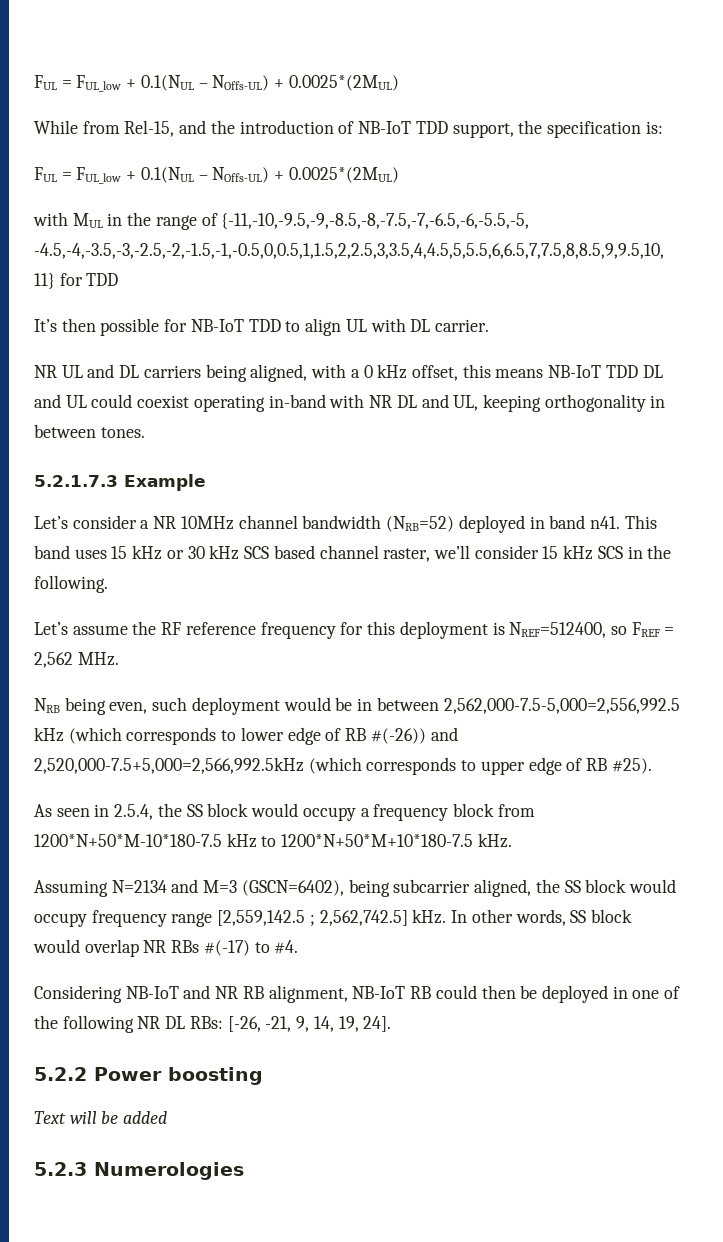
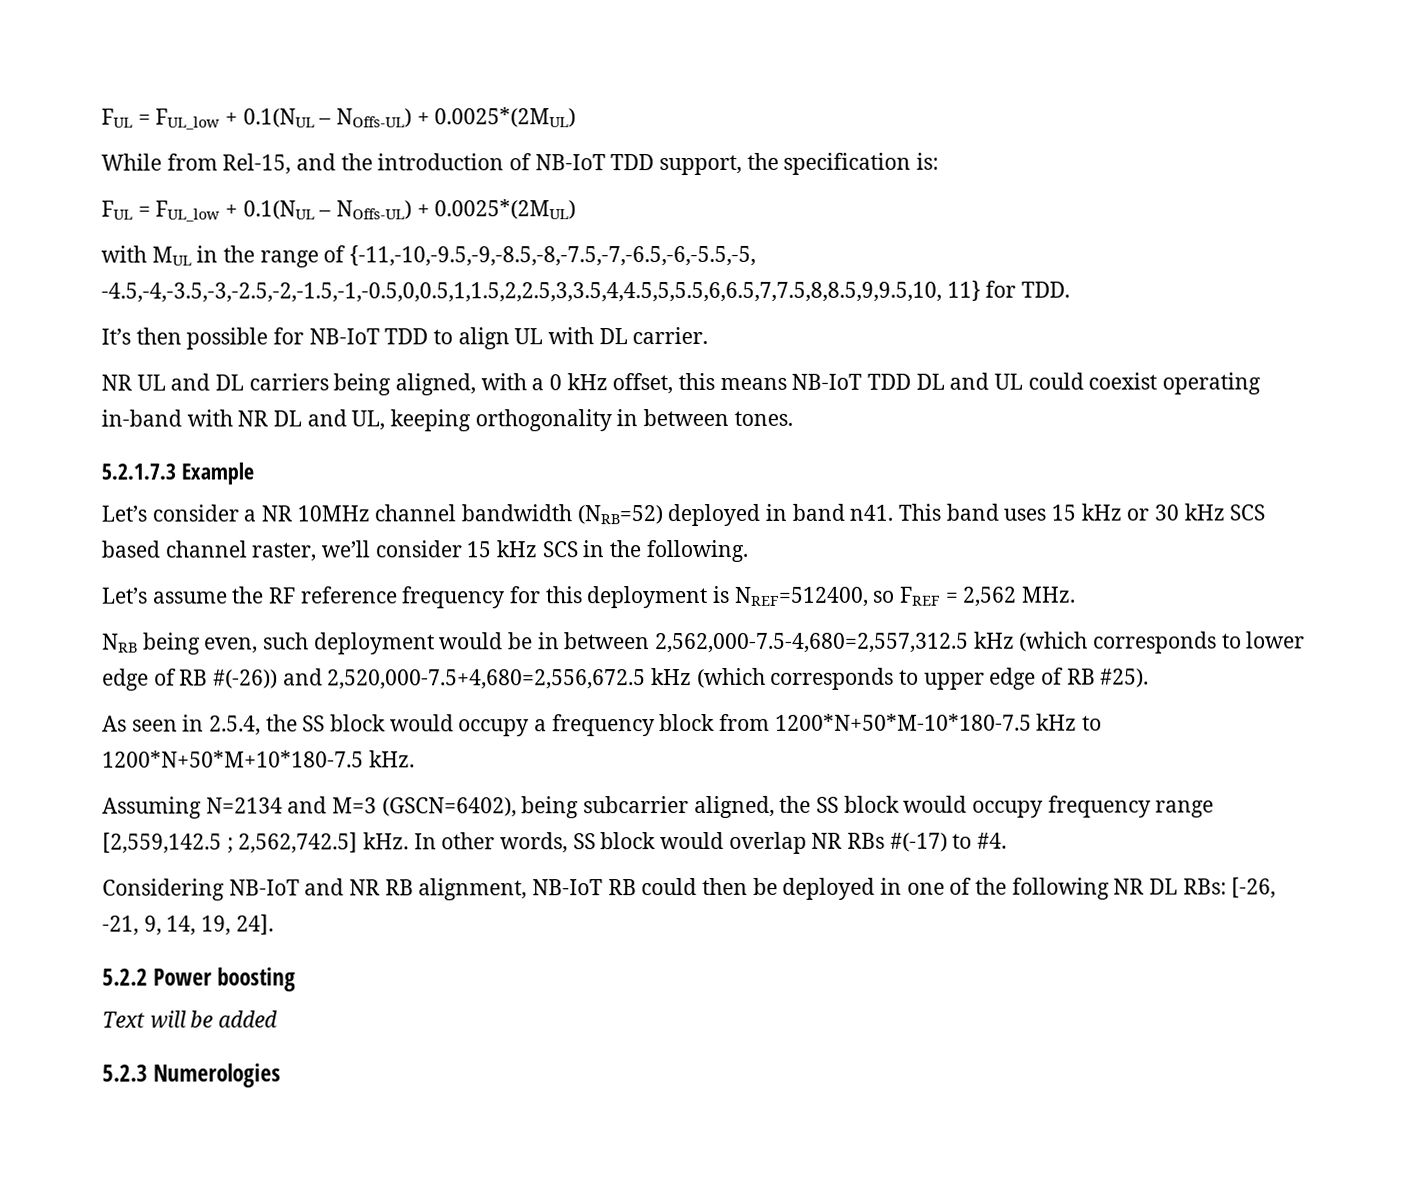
[86,273,119,286] TDD -> [1021,281,1071,298] TDD.
[443,698,680,714] 2,562,000-7.5-5,000=2,556,992.5 -> [655,632,970,654] 2,562,000-7.5-4,680=2,557,312.5
[34,757,304,774] 2,520,000-7.5+5,000=2,566,992.5kHz -> [327,668,693,690] 2,520,000-7.5+4,680=2,556,672.5 kHz

